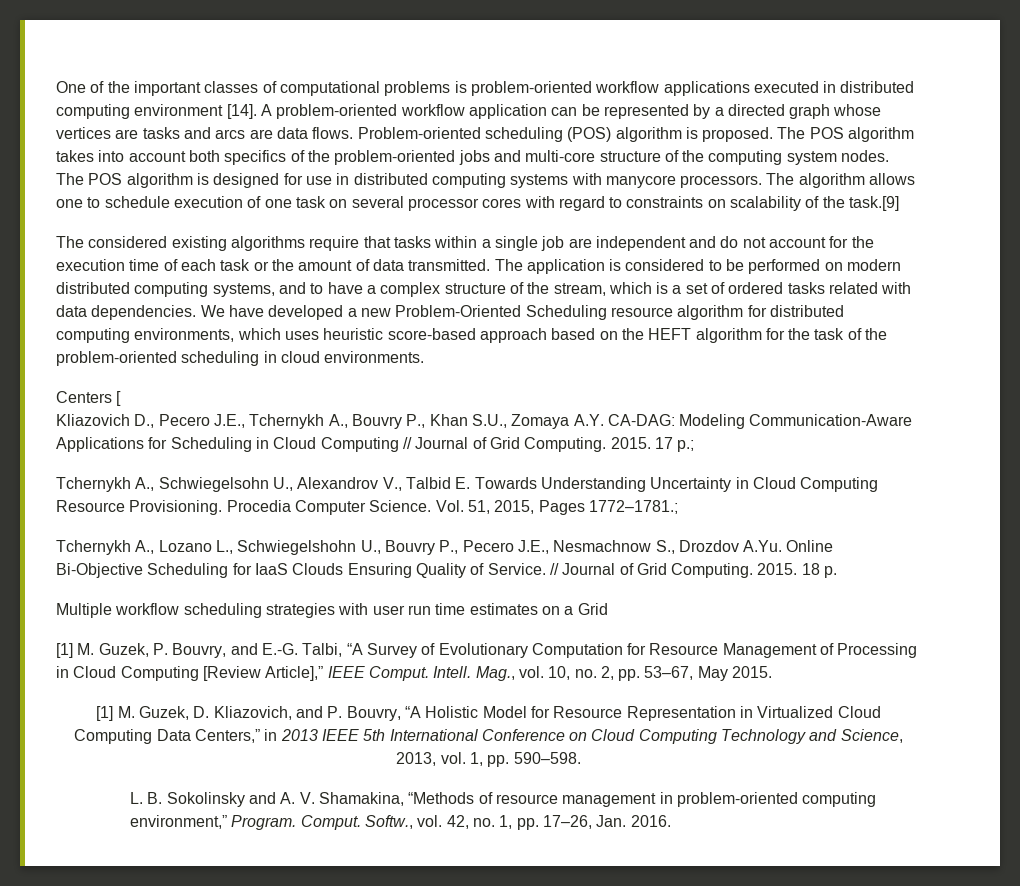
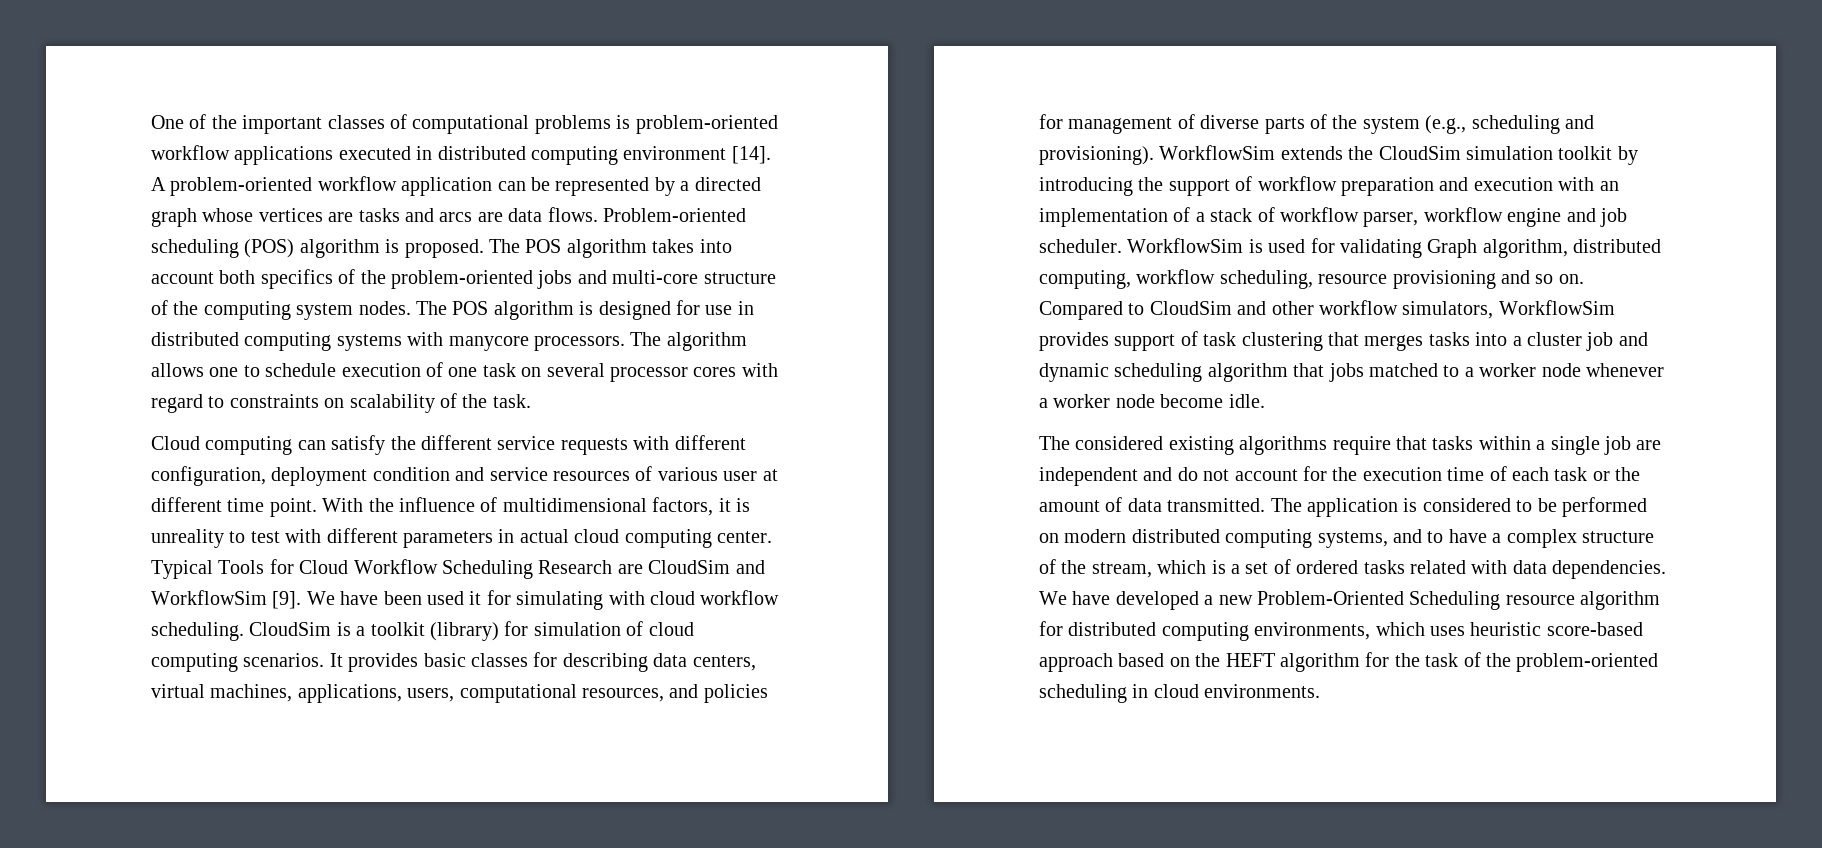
[849,196,900,211] task.[9] -> [492,394,531,408] [151,435,746,455] [151,466,778,486] [151,497,750,517] [151,528,772,548] [151,559,765,579] [151,590,780,610] [151,621,694,641] [151,652,756,672] [151,684,768,703] [1039,114,1594,134] [1039,145,1638,165] [1039,176,1619,196] [1039,207,1627,227] [1039,238,1662,258] [1039,269,1584,289] [1039,300,1615,320] [1039,331,1648,351] [1039,363,1664,382] [1039,394,1265,408] task. // Cloud computing can satisfy the different service requests with different configuration, deployment condition and service resources of various user at different time point. With the influence of multidimensional factors, it is unreality to test with different parameters in actual cloud computing center. Typical Tools for Cloud Workflow Scheduling Research are CloudSim and WorkflowSim [9]. We have been used it for simulating with cloud workflow scheduling. CloudSim is a toolkit (library) for simulation of cloud computing scenarios. It provides basic classes for describing data centers, virtual machines, applications, users, computational resources, and policies for management of diverse parts of the system (e.g., scheduling and provisioning). WorkflowSim extends the CloudSim simulation toolkit by introducing the support of workflow preparation and execution with an implementation of a stack of workflow parser, workflow engine and job scheduler. WorkflowSim is used for validating Graph algorithm, distributed computing, workflow scheduling, resource provisioning and so on. Compared to CloudSim and other workflow simulators, WorkflowSim provides support of task clustering that merges tasks into a cluster job and dynamic scheduling algorithm that jobs matched to a worker node whenever a worker node become idle.
[56,391,122,406] [56,414,913,429] [56,437,695,452] [56,477,879,492] [56,500,678,515] [56,540,834,555] [56,563,838,578] [56,603,608,618] [56,643,918,658] [56,666,773,681] [96,706,881,721] [74,729,903,744] [396,752,581,767] [130,792,877,807] [130,815,671,830] // Centers [ // Kliazovich D., Pecero J.E., Tchernykh A., Bouvry P., Khan S.U., Zomaya A.Y. CA-DAG: Modeling Communication-Aware Applications for Scheduling in Cloud Computing // Journal of Grid Computing. 2015. 17 p.; // Tchernykh A., Schwiegelsohn U., Alexandrov V., Talbid E. Towards Understanding Uncertainty in Cloud Computing Resource Provisioning. Procedia Computer Science. Vol. 51, 2015, Pages 1772–1781.; // Tchernykh A., Lozano L., Schwiegelshohn U., Bouvry P., Pecero J.E., Nesmachnow S., Drozdov A.Yu. Online Bi-Objective Scheduling for IaaS Clouds Ensuring Quality of Service. // Journal of Grid Computing. 2015. 18 p. // Multiple workflow scheduling strategies with user run time estimates on a Grid // [1] M. Guzek, P. Bouvry, and E.-G. Talbi, “A Survey of Evolutionary Computation for Resource Management of Processing in Cloud Computing [Review Article],” IEEE Comput. Intell. Mag., vol. 10, no. 2, pp. 53–67, May 2015. // [1] M. Guzek, D. Kliazovich, and P. Bouvry, “A Holistic Model for Resource Representation in Virtualized Cloud Computing Data Centers,” in 2013 IEEE 5th International Conference on Cloud Computing Technology and Science, 2013, vol. 1, pp. 590–598. // L. B. Sokolinsky and A. V. Shamakina, “Methods of resource management in problem-oriented computing environment,” Program. Comput. Softw., vol. 42, no. 1, pp. 17–26, Jan. 2016. -> (1321, 691) none

